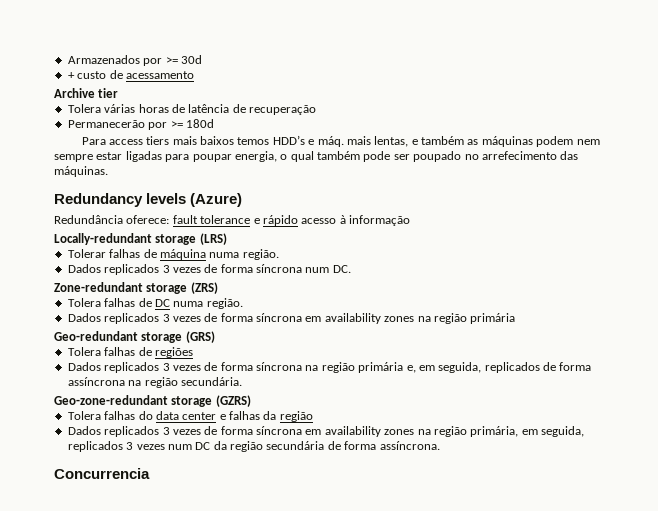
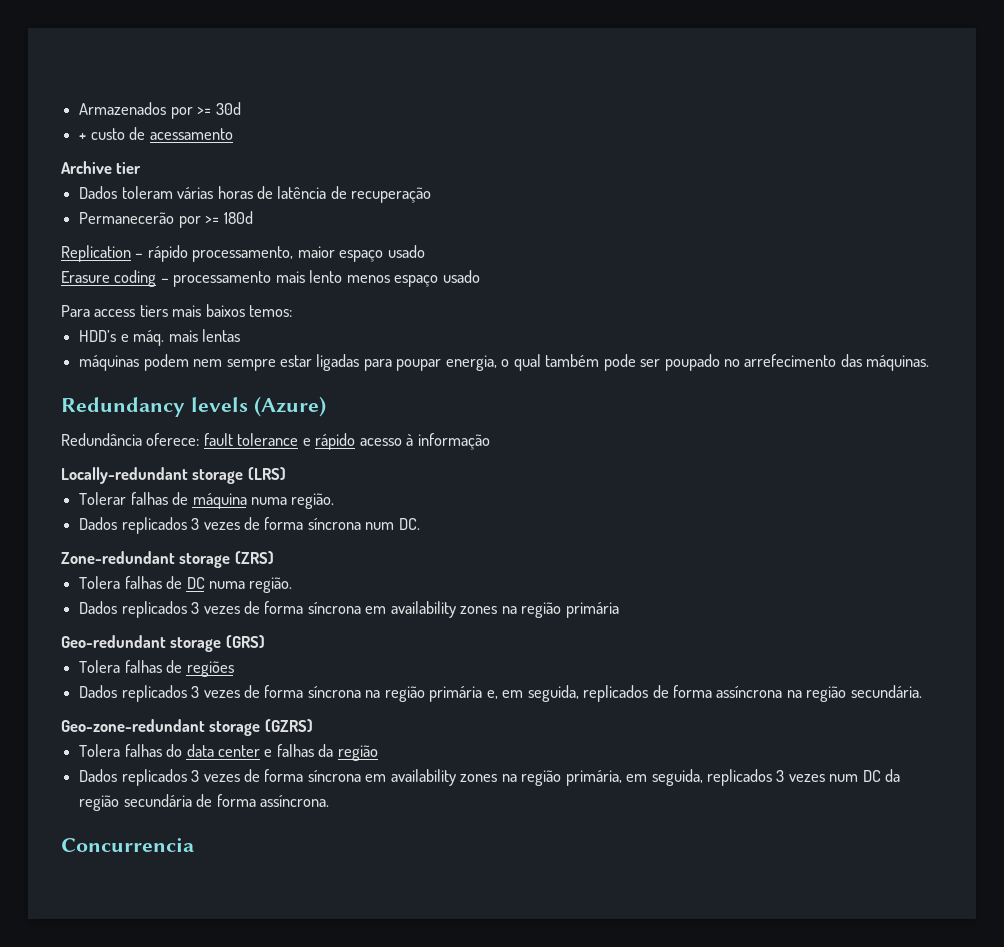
[67,104,101,113] Tolera -> [79,186,173,199] Dados toleram
(214, 123) none -> [61,245,425,262] [61,270,480,287] // Replication – rápido processamento, maior espaço usado // Erasure coding – processamento mais lento menos espaço usado
[237,137,270,145] temos -> [249,305,293,317] temos: //
[374,136,479,147] lentas, e também as -> [201,329,240,342] lentas //

